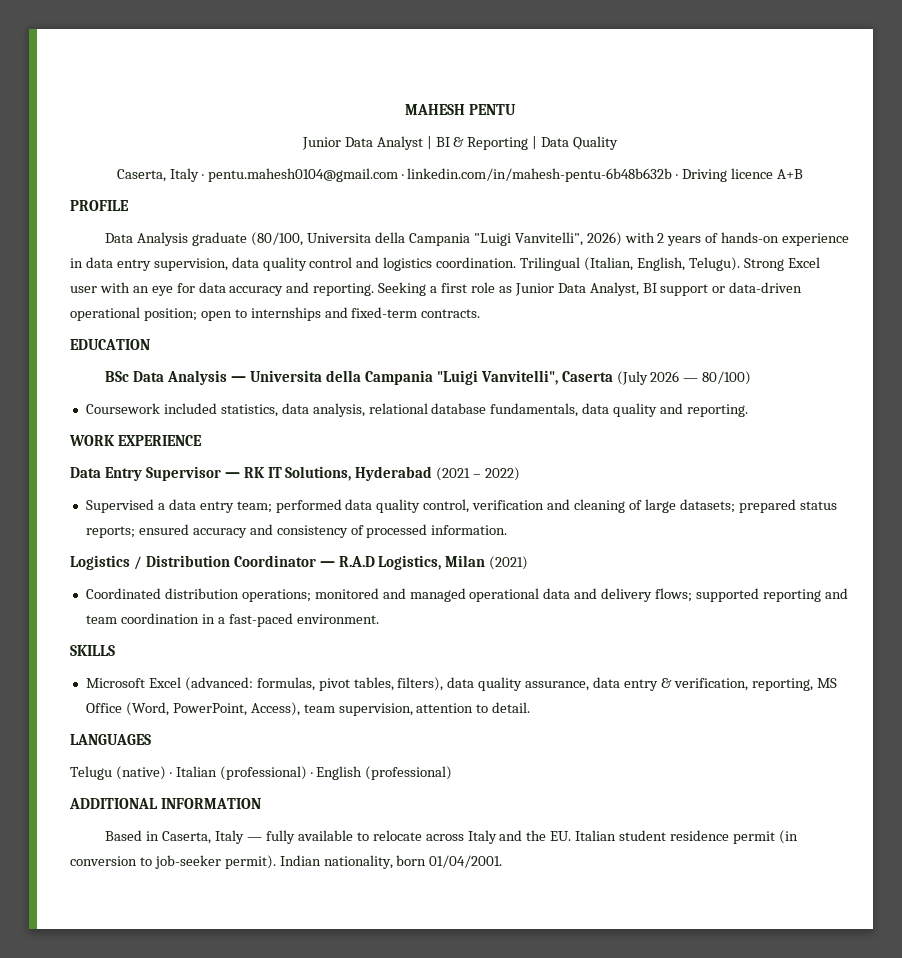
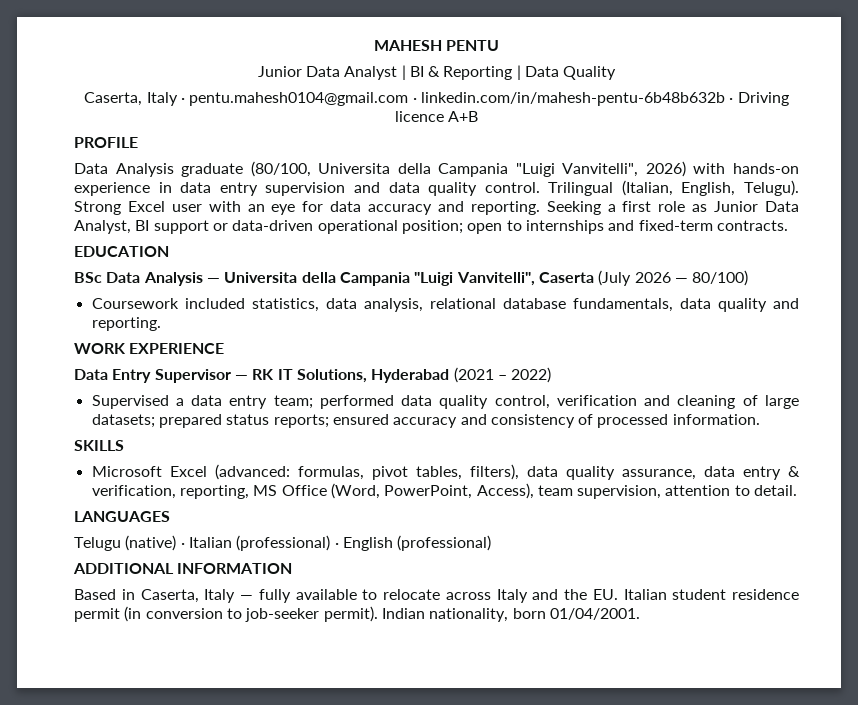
[657,233,719,246] 2 years of -> (726, 168) none
[153,257,517,271] supervision, data quality control and logistics coordination. -> [265,182,540,196] supervision and data quality control.
[70,555,529,570] [85,588,848,602] [85,613,379,627] // Logistics / Distribution Coordinator — R.A.D Logistics, Milan (2021) // Coordinated distribution operations; monitored and managed operational data and delivery flows; supported reporting and team coordination in a fast-paced environment. -> (760, 419) none

